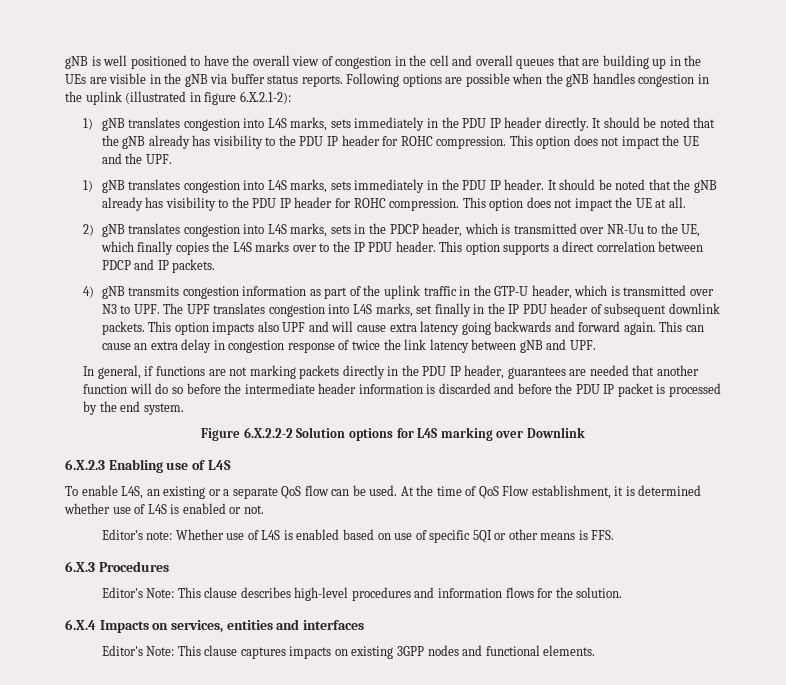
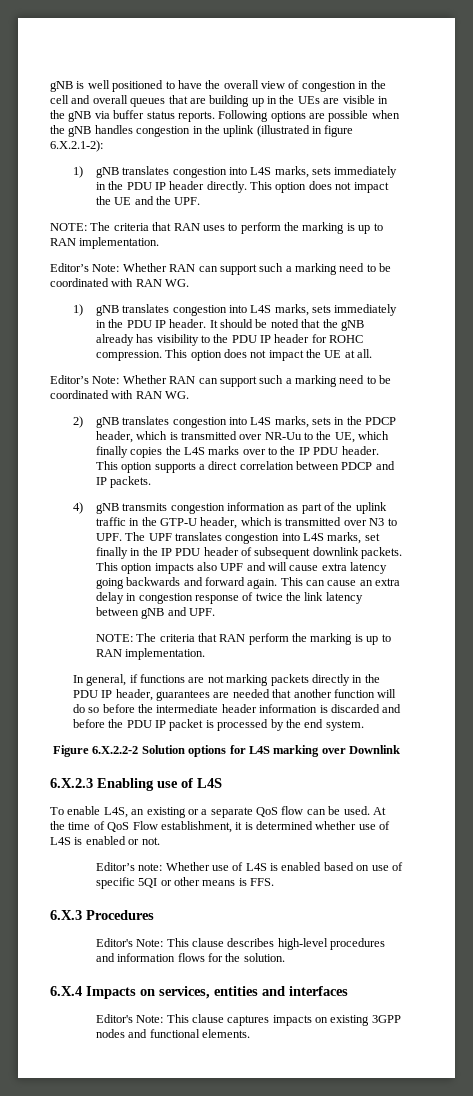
[592,117,716,128] [101,135,507,149] It should be noted that the gNB already has visibility to the PDU IP header for ROHC compression. -> (247, 187) none
(172, 159) none -> [50,222,383,234] [50,237,160,249] [50,263,392,275] [50,278,190,287] // NOTE: The criteria that RAN uses to perform the marking is up to RAN implementation. // Editor’s Note: Whether RAN can support such a marking need to be coordinated with RAN WG.
(686, 202) none -> [50,375,392,387] [50,390,190,399] // Editor’s Note: Whether RAN can support such a marking need to be coordinated with RAN WG.
(596, 345) none -> [95,633,391,645] [95,648,206,660] // NOTE: The criteria that RAN perform the marking is up to RAN implementation.

